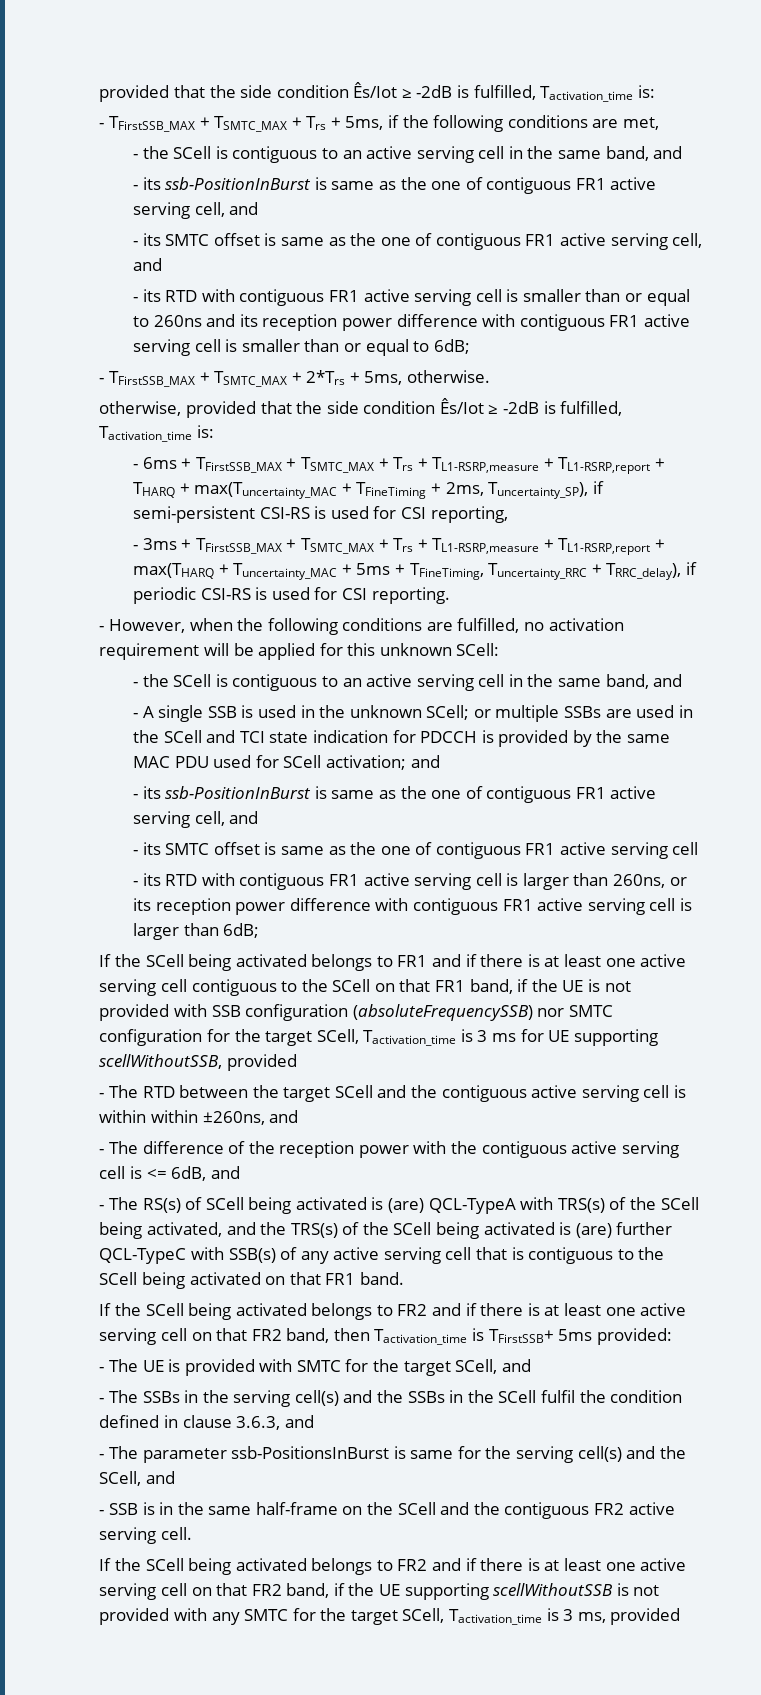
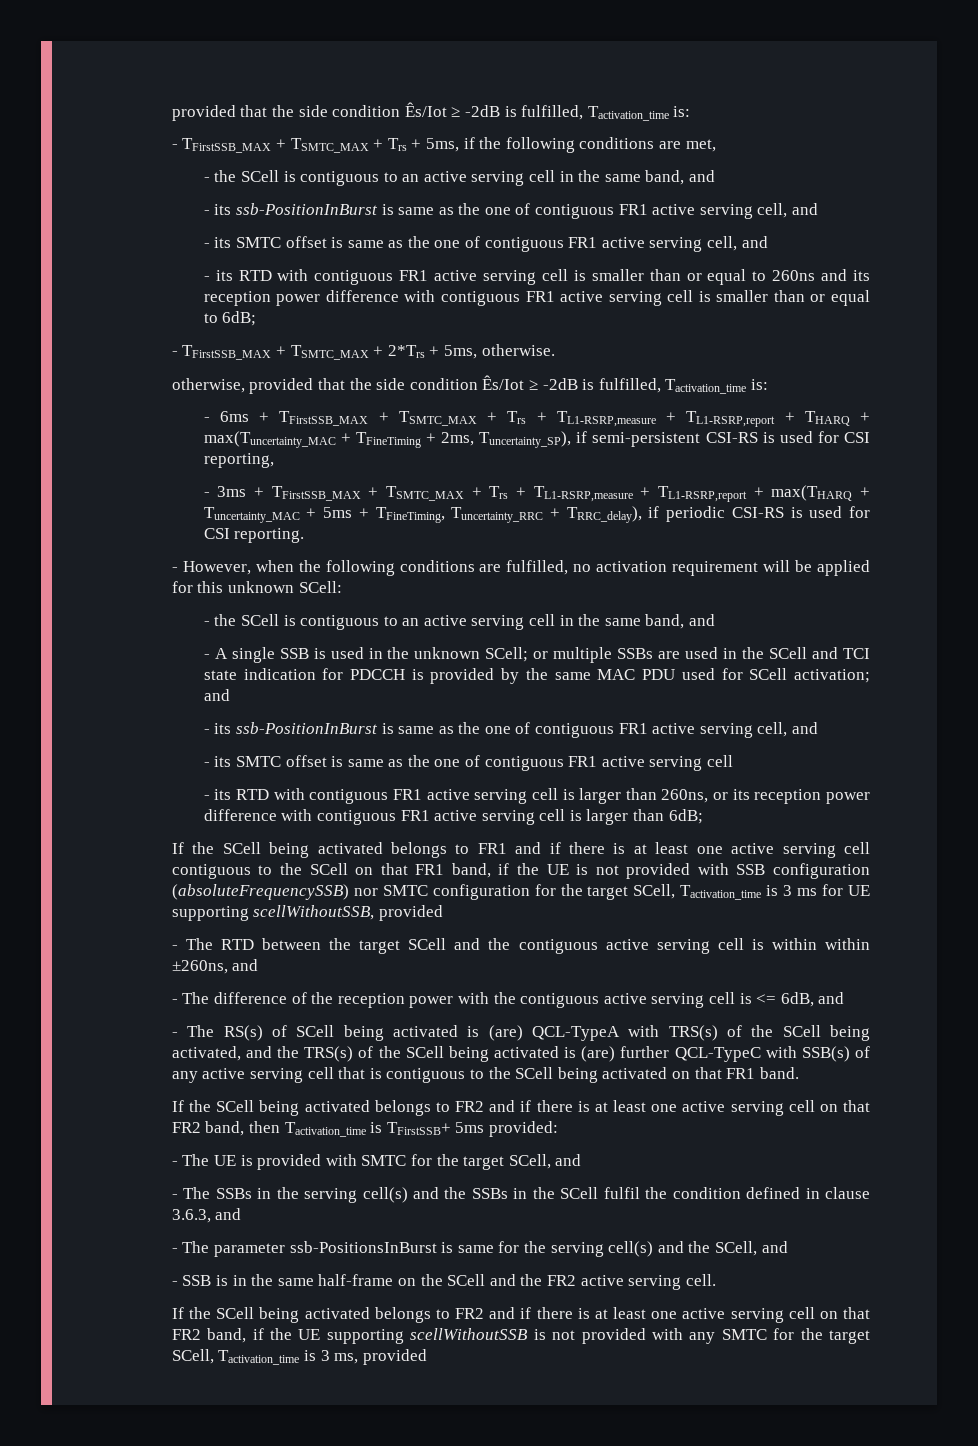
[504,1502,590,1519] contiguous -> (543, 1280) none

